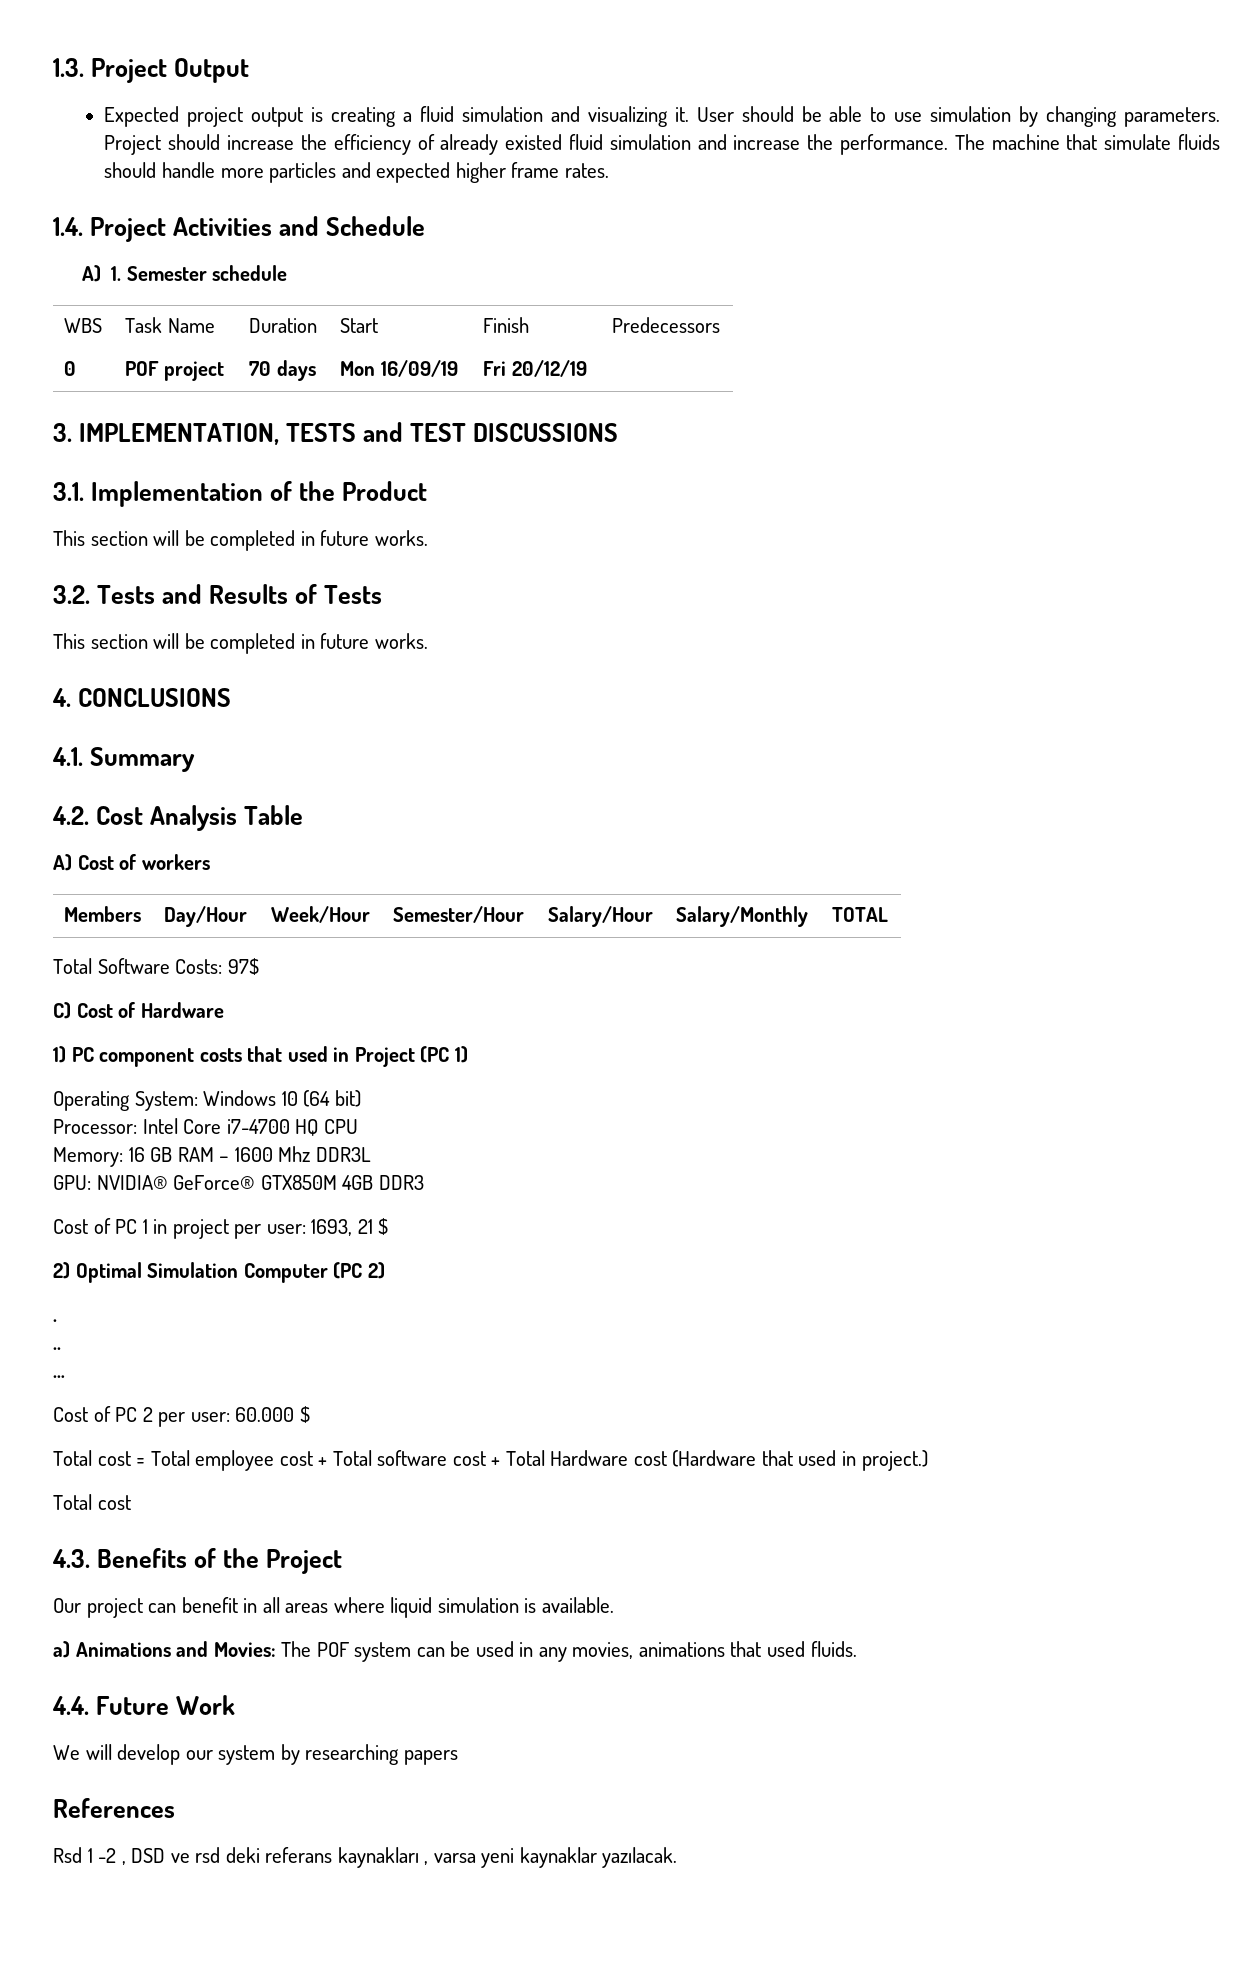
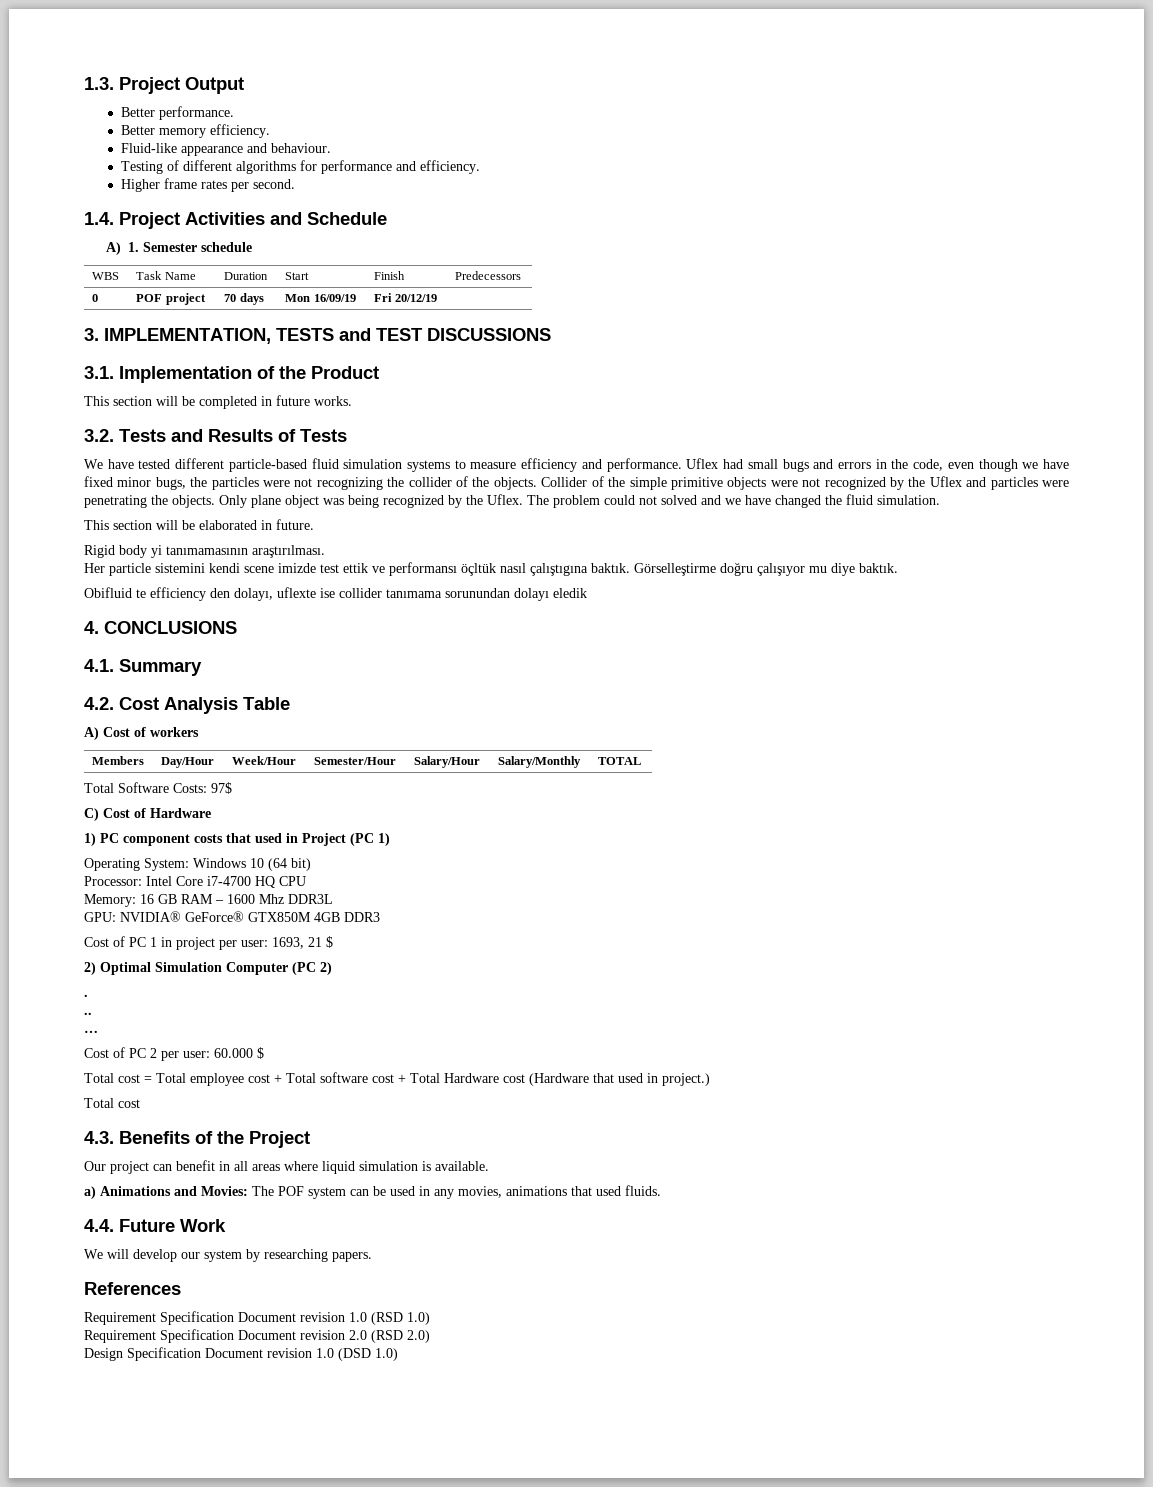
[104,106,1220,127] [104,134,1221,155] [104,162,609,183] Expected project output is creating a fluid simulation and visualizing it. User should be able to use simulation by changing parameters. Project should increase the efficiency of already existed fluid simulation and increase the performance. The machine that simulate fluids should handle more particles and expected higher frame rates. -> [120,106,234,120] [120,124,270,138] [120,143,331,156] [120,160,480,174] [120,178,295,192] Better performance. // Better memory efficiency. // Fluid-like appearance and behaviour. // Testing of different algorithms for performance and efficiency. // Higher frame rates per second.
[53,633,428,654] This section will be completed in future works. -> [84,458,1070,472] [84,476,1069,490] [84,494,940,508] [84,519,314,530] [84,545,325,558] [84,562,898,576] [84,587,587,601] We have tested different particle-based fluid simulation systems to measure efficiency and performance. Uflex had small bugs and errors in the code, even though we have fixed minor bugs, the particles were not recognizing the collider of the objects. Collider of the simple primitive objects were not recognized by the Uflex and particles were penetrating the objects. Only plane object was being recognized by the Uflex. The problem could not solved and we have changed the fluid simulation. // This section will be elaborated in future. // Rigid body yi tanımamasının araştırılması. // Her particle sistemini kendi scene imizde test ettik ve performansı öçltük nasıl çalıştıgına baktık. Görselleştirme doğru çalışıyor mu diye baktık. // Obifluid te efficiency den dolayı, uflexte ise collider tanımama sorunundan dolayı eledik
[403,1750,458,1765] papers -> [332,1252,372,1262] papers.
[53,1847,678,1868] Rsd 1 -2 , DSD ve rsd deki referans kaynakları , varsa yeni kaynaklar yazılacak. -> [84,1311,430,1325] [84,1329,430,1343] [84,1347,398,1361] Requirement Specification Document revision 1.0 (RSD 1.0) // Requirement Specification Document revision 2.0 (RSD 2.0) // Design Specification Document revision 1.0 (DSD 1.0)

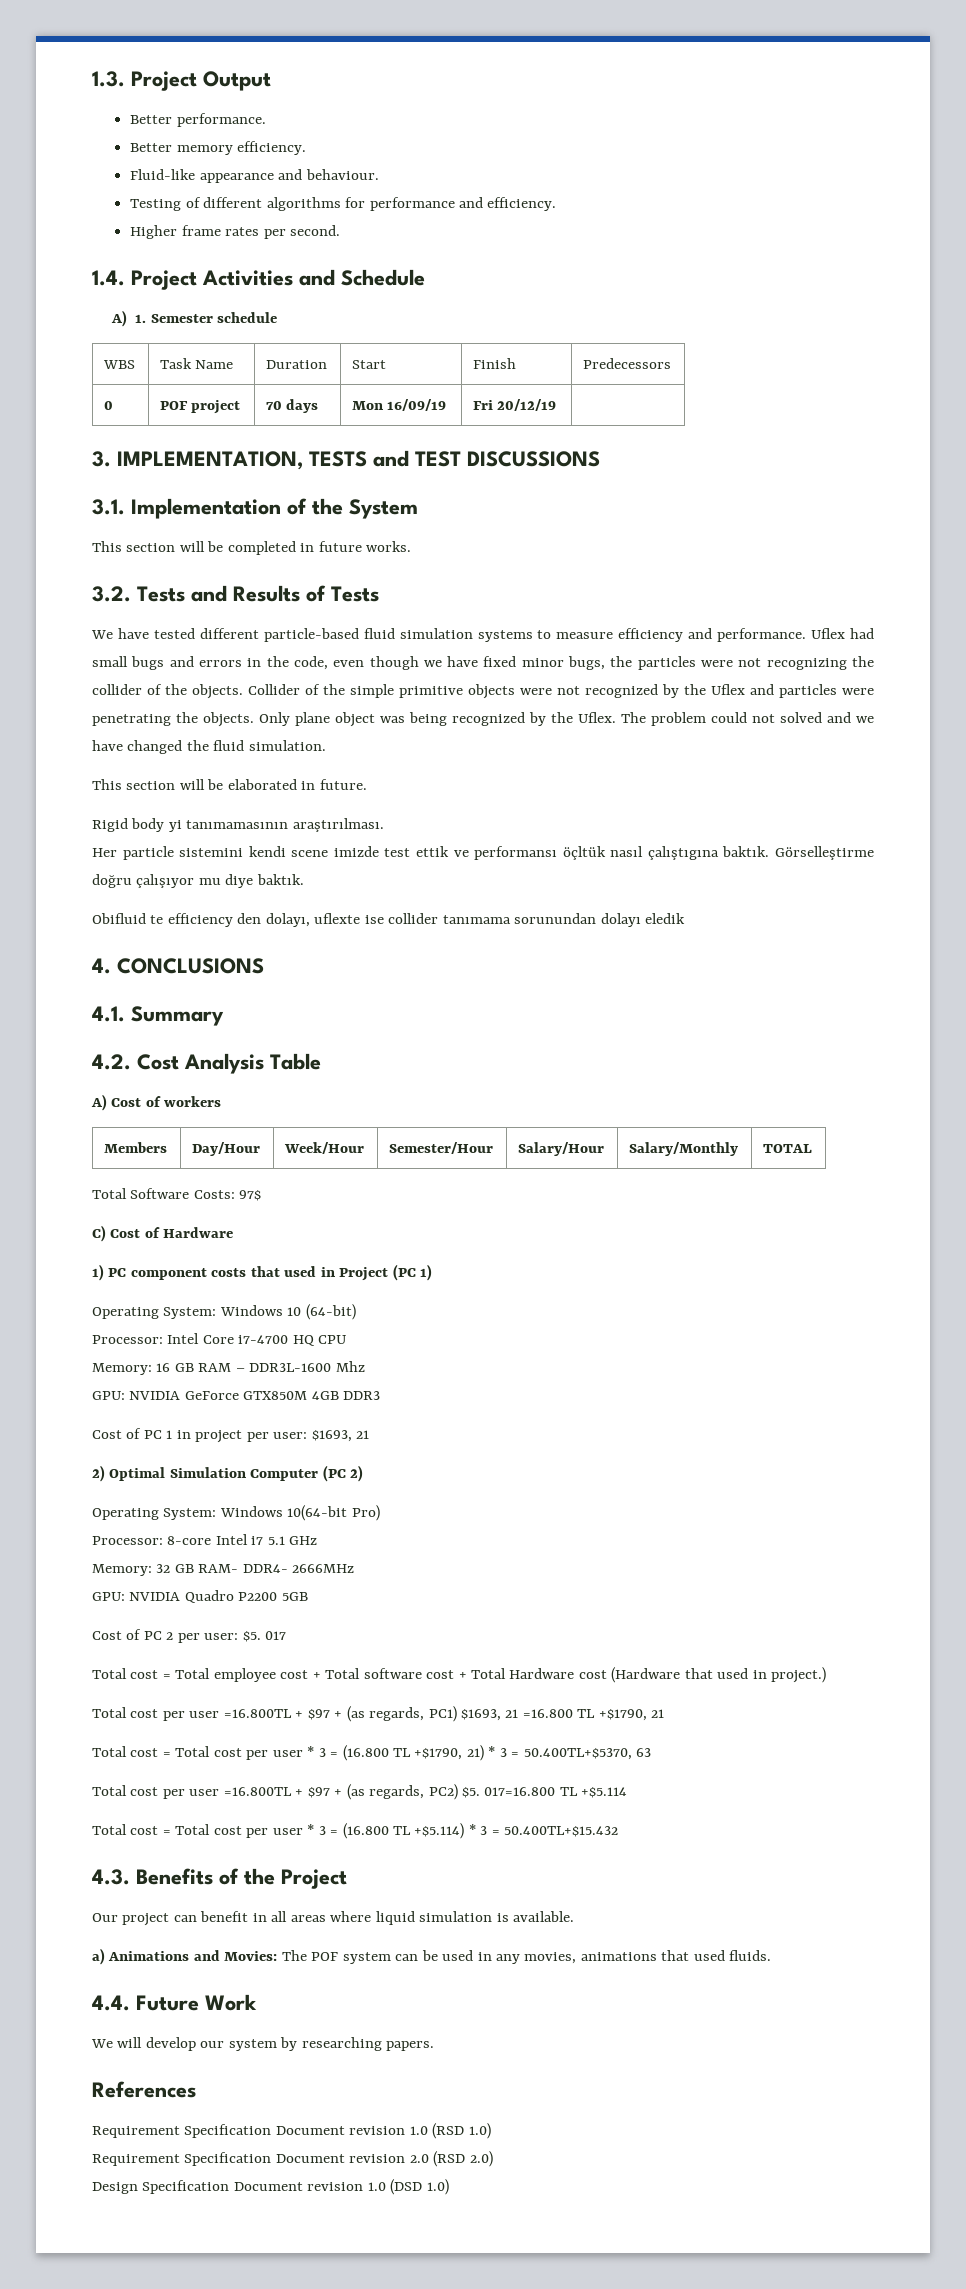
[311,366,379,379] Product -> [349,499,418,519] System
[268,858,311,871] (64 bit) -> [305,1304,356,1320] (64-bit)
[227,894,255,904] 1600 -> [249,1363,332,1372] DDR3L-1600
[288,894,333,904] [84,911,244,922] DDR3L // GPU: NVIDIA® GeForce® -> [92,1391,239,1400] // GPU: NVIDIA GeForce
[272,936,333,949] 1693, 21 $ -> [311,1430,370,1442] $1693, 21
[84,994,88,997] [84,1012,92,1015] [84,1030,98,1033] . // .. // … -> [92,1505,380,1521] [92,1534,318,1545] [92,1564,355,1576] [92,1590,308,1603] Operating System: Windows 10(64-bit Pro) // Processor: 8-core Intel i7 5.1 GHz // Memory: 32 GB RAM- DDR4- 2666MHz // GPU: NVIDIA Quadro P2200 5GB
[214,1047,264,1059] 60.000 $ -> [242,1631,287,1642] $5. 017
(140, 1103) none -> [162,1706,665,1722] [92,1745,652,1761] [92,1784,628,1800] [92,1823,619,1839] per user =16.800TL + $97 + (as regards, PC1) $1693, 21 =16.800 TL +$1790, 21 // Total cost = Total cost per user * 3 = (16.800 TL +$1790, 21) * 3 = 50.400TL+$5370, 63 // Total cost per user =16.800TL + $97 + (as regards, PC2) $5. 017=16.800 TL +$5.114 // Total cost = Total cost per user * 3 = (16.800 TL +$5.114) * 3 = 50.400TL+$15.432

